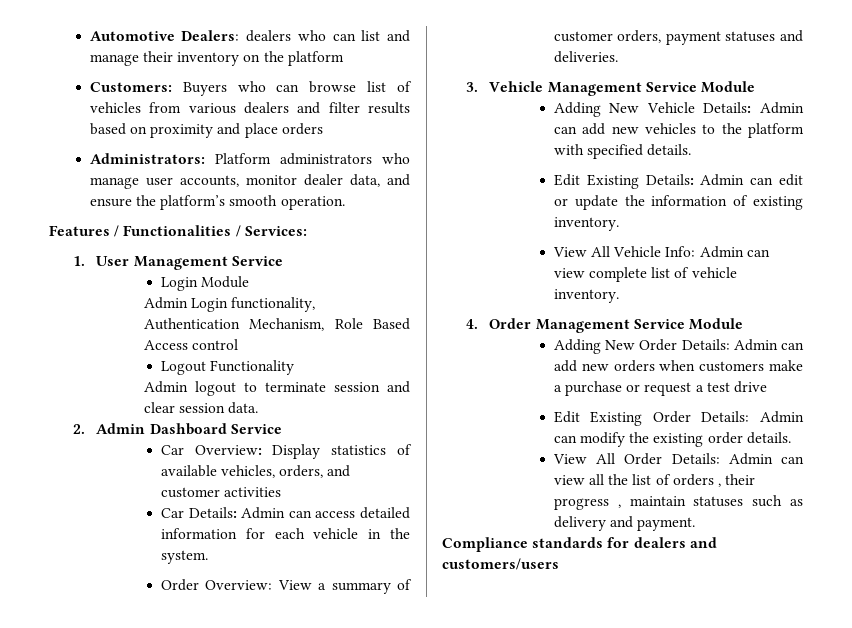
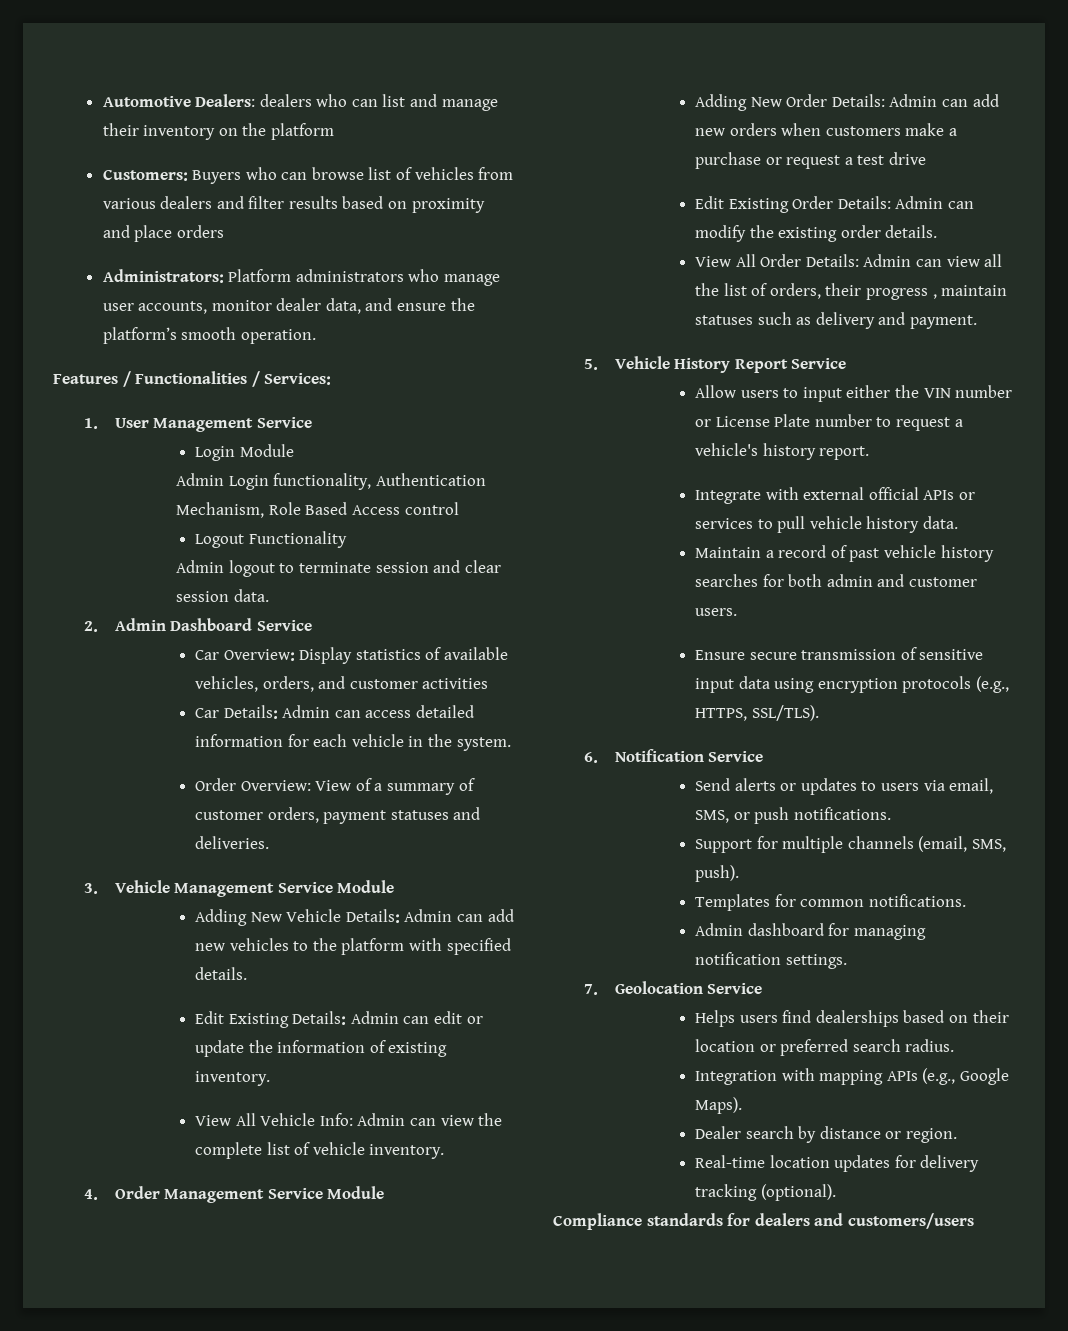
(312, 585) none -> [355,778,372,791] of
(585, 273) none -> [478,1113,503,1126] the
[672,474,721,487] orders , -> [769,283,821,299] orders,
(696, 524) none -> [583,356,847,373] [694,385,1013,402] [694,414,963,431] [694,443,870,460] [694,487,975,504] [694,516,958,533] [694,545,994,562] [694,574,977,587] [694,608,737,616] [694,647,984,660] [694,676,1009,693] [694,705,819,721] [583,749,764,763] [694,778,994,795] [694,807,891,824] [694,836,1006,853] [694,865,739,882] [694,894,966,911] [694,923,926,940] [694,952,847,969] [583,981,763,995] [694,1010,1009,1027] [694,1039,955,1056] [694,1068,1009,1085] [694,1097,742,1114] [694,1126,957,1143] [694,1155,980,1172] [694,1184,836,1201] // 5. Vehicle History Report Service // Allow users to input either the VIN number or License Plate number to request a vehicle's history report. // Integrate with external official APIs or services to pull vehicle history data. // Maintain a record of past vehicle history searches for both admin and customer users. // Ensure secure transmission of sensitive input data using encryption protocols (e.g., HTTPS, SSL/TLS). // 6. Notification Service // Send alerts or updates to users via email, SMS, or push notifications. // Support for multiple channels (email, SMS, push). // Templates for common notifications. // Admin dashboard for managing notification settings. // 7. Geolocation Service // Helps users find dealerships based on their location or preferred search radius. // Integration with mapping APIs (e.g., Google Maps). // Dealer search by distance or region. // Real-time location updates for delivery tracking (optional).

